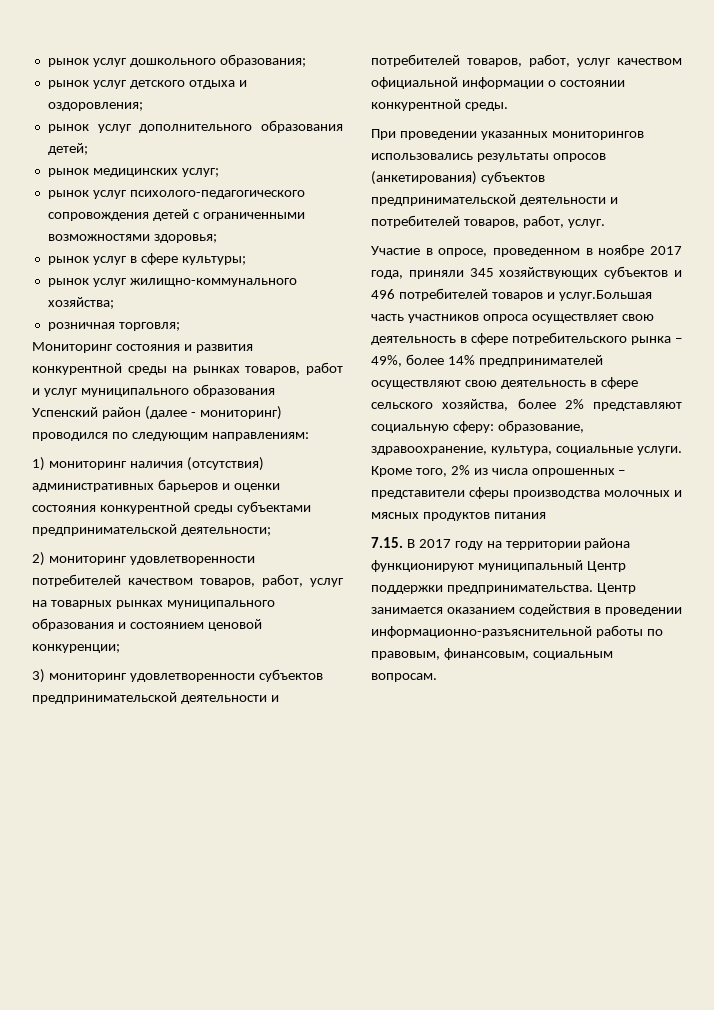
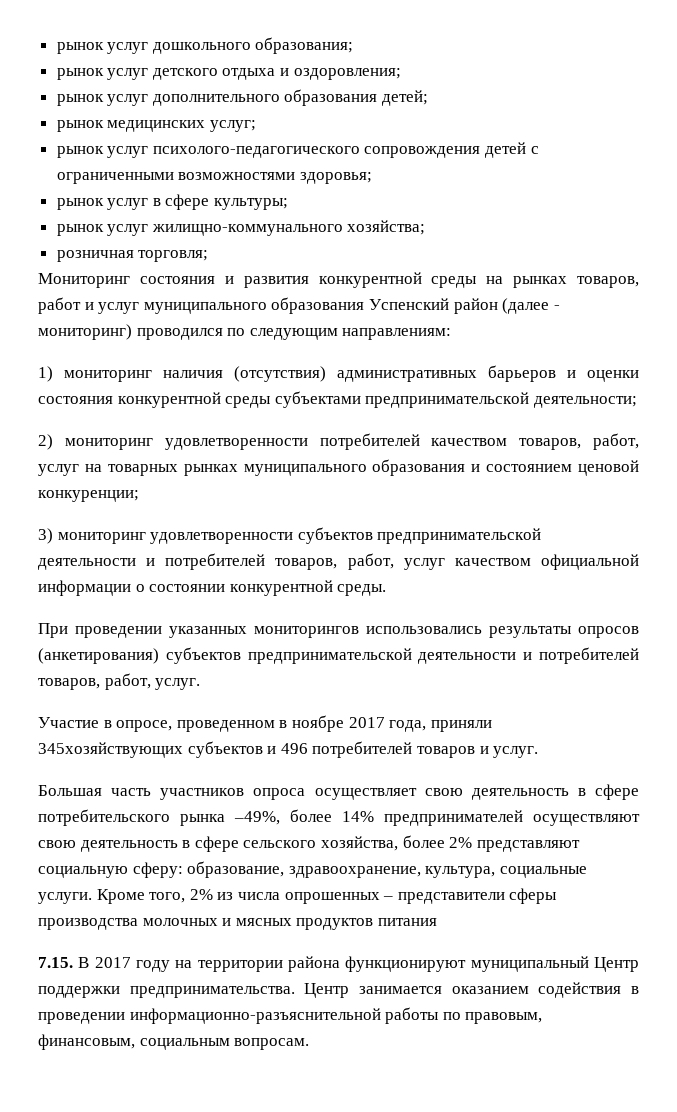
[469,267,599,279] 345 хозяйствующих -> [38,742,183,758] 345хозяйствующих
[558,290,652,301] услуг.Большая -> [493,746,539,758] [38,785,102,796] услуг. // Большая
[675,338,682,343] [371,355,402,367] – 49%, -> [234,811,280,825] –49%,

